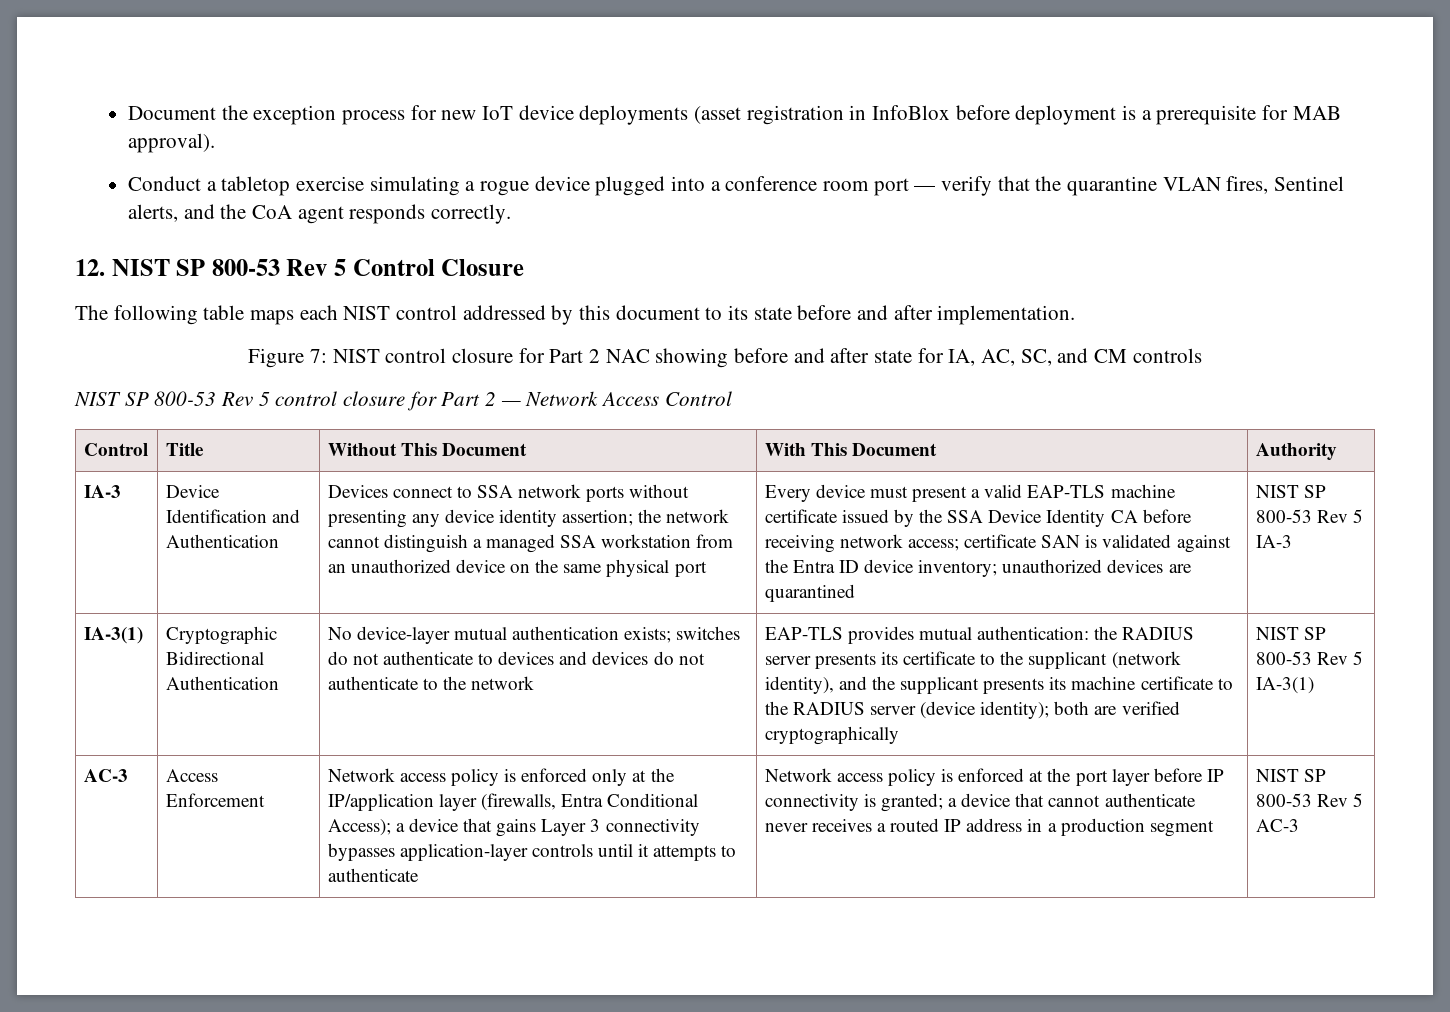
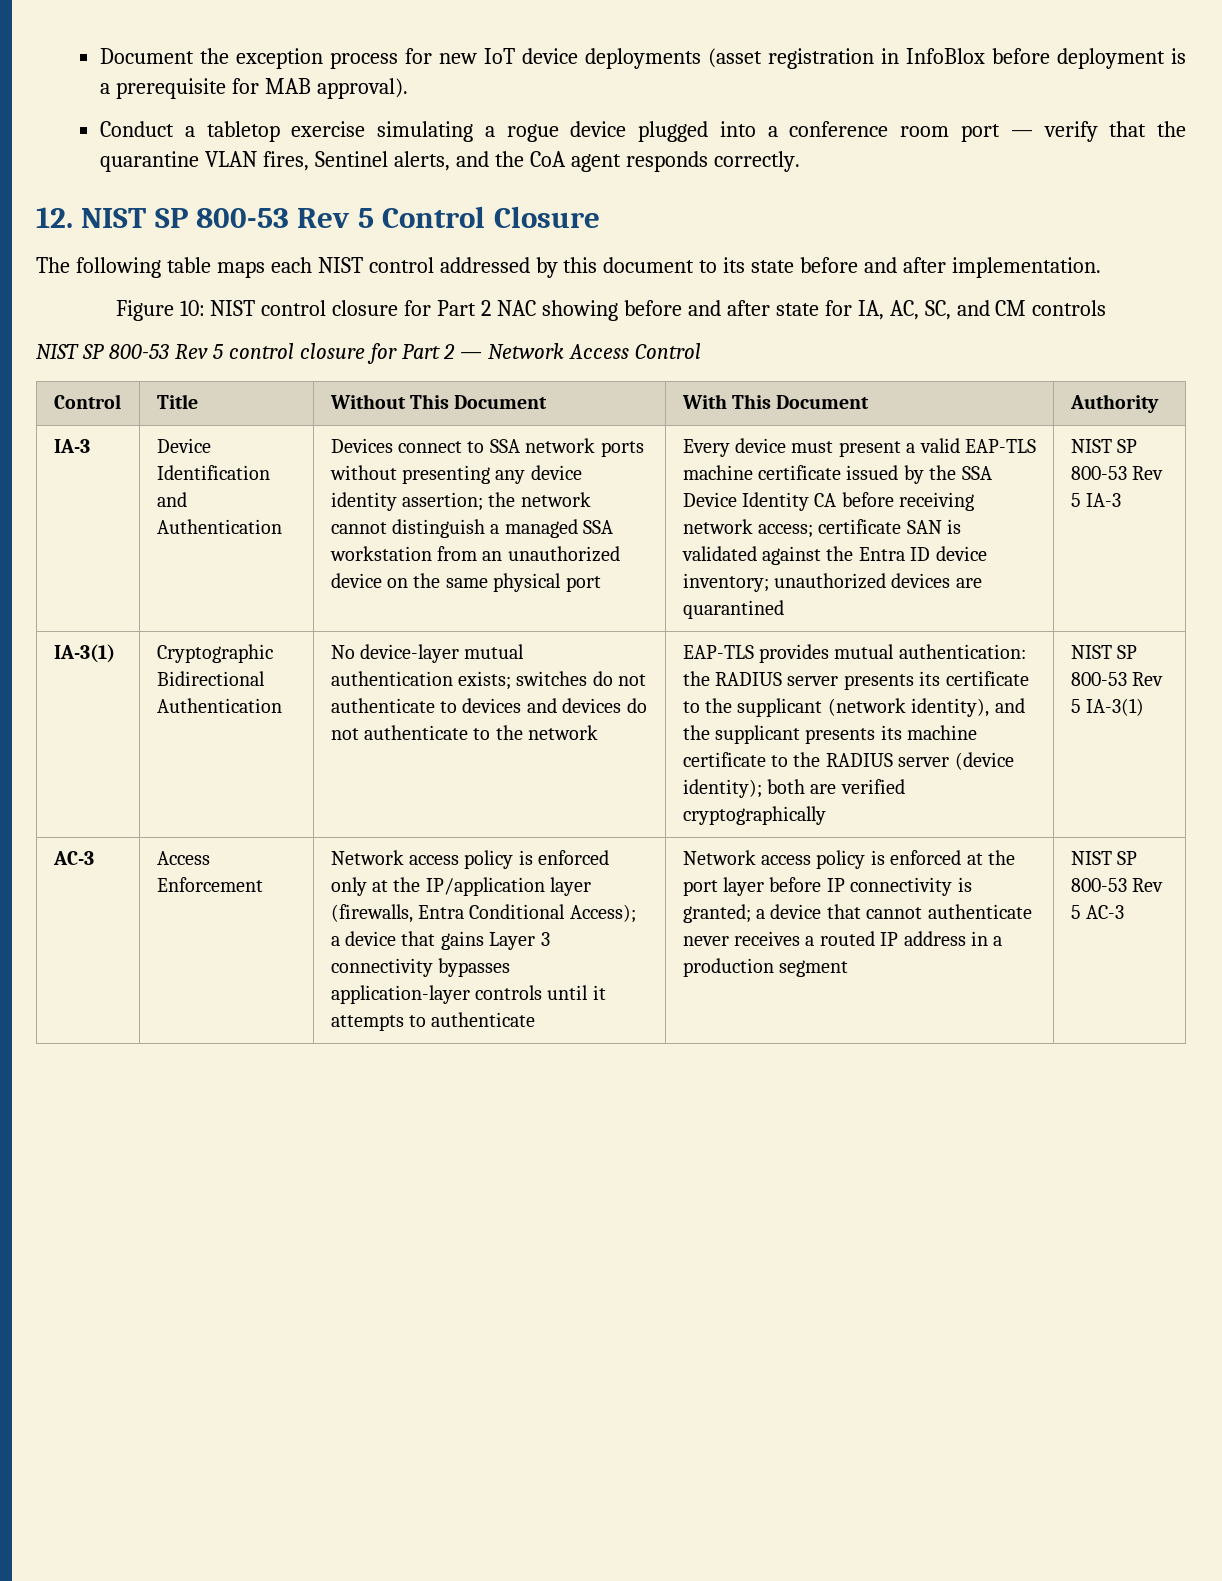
[309,349,327,363] 7: -> [179,300,205,316] 10:

